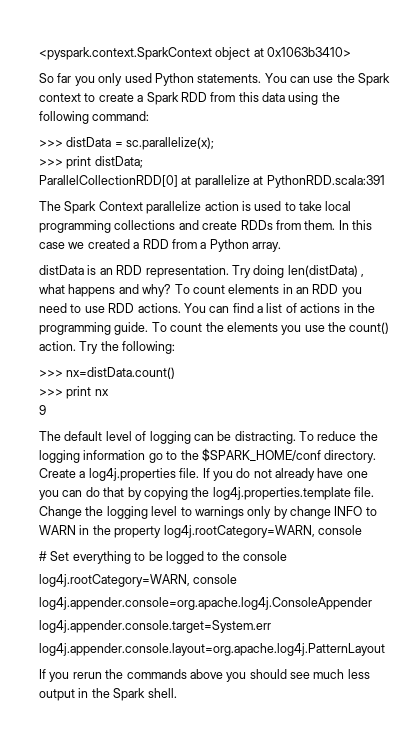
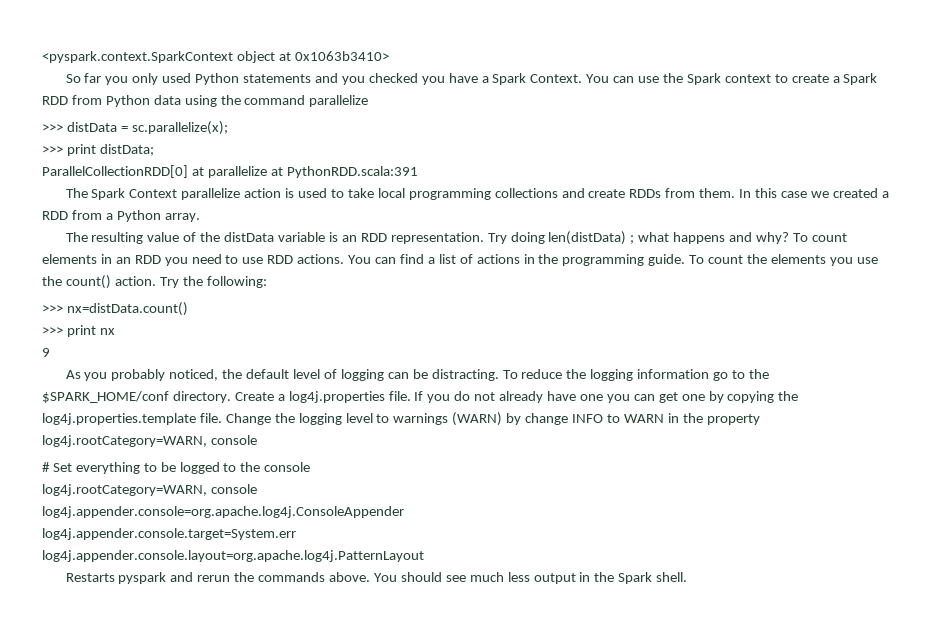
[197,74,262,83] statements. -> [243,73,583,85] statements and you checked you have a Spark Context.
[238,92,259,102] this -> [105,95,150,107] Python
[39,111,150,124] following command: -> [244,95,369,107] command parallelize
[39,265,84,275] distData -> [65,232,326,244] The resulting value of the distData variable
[361,274,364,277] , -> [630,235,635,244] ;
[39,431,61,441] The -> [65,369,243,381] As you probably noticed, the
[85,487,125,497] do that -> [658,392,705,403] get one
[247,506,272,519] only -> [452,412,503,426] (WARN)
[39,669,70,682] If you -> [65,572,194,584] Restarts pyspark and
[189,669,247,682] above you -> [329,572,397,582] above. You

